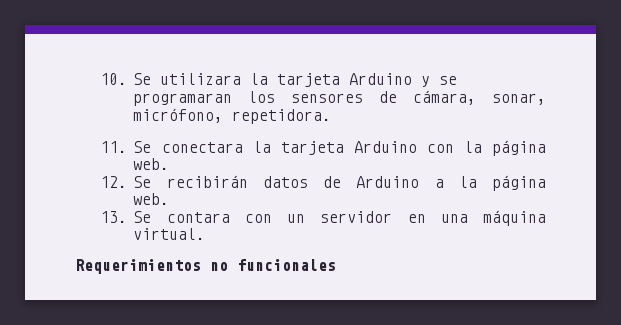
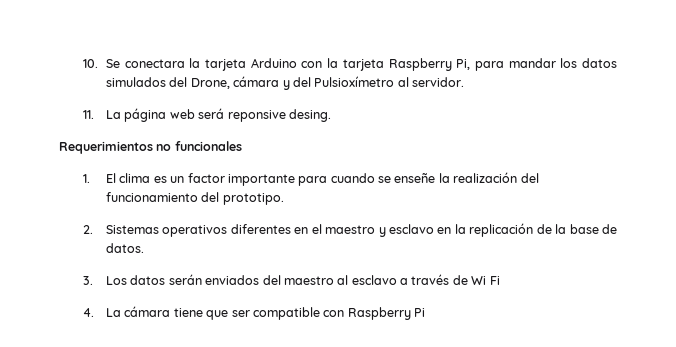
[160,73,458,87] [133,90,546,106] [133,108,332,124] [99,141,152,153] utilizara la tarjeta Arduino y se programaran los sensores de cámara, sonar, micrófono, repetidora. // 11. Se -> (121, 63) none
[491,140,546,156] [133,158,170,170] [99,175,546,191] [133,193,170,205] [99,210,546,226] [133,228,206,240] [75,259,336,274] página web. // 12. Se recibirán datos de Arduino a la página web. // 13. Se contara con un servidor en una máquina virtual. // Requerimientos no funcionales -> [342,58,617,71] [106,76,465,90] [82,108,331,122] [59,141,242,154] [82,172,539,186] [106,192,284,205] [82,223,617,237] [106,243,145,253] [82,274,500,285] [82,306,426,320] tarjeta Raspberry Pi, para mandar los datos simulados del Drone, cámara y del Pulsioxímetro al servidor. // 11. La página web será reponsive desing. // Requerimientos no funcionales // 1. El clima es un factor importante para cuando se enseñe la realización del funcionamiento del prototipo. // 2. Sistemas operativos diferentes en el maestro y esclavo en la replicación de la base de datos. // 3. Los datos serán enviados del maestro al esclavo a través de Wi Fi // 4. La cámara tiene que ser compatible con Raspberry Pi

